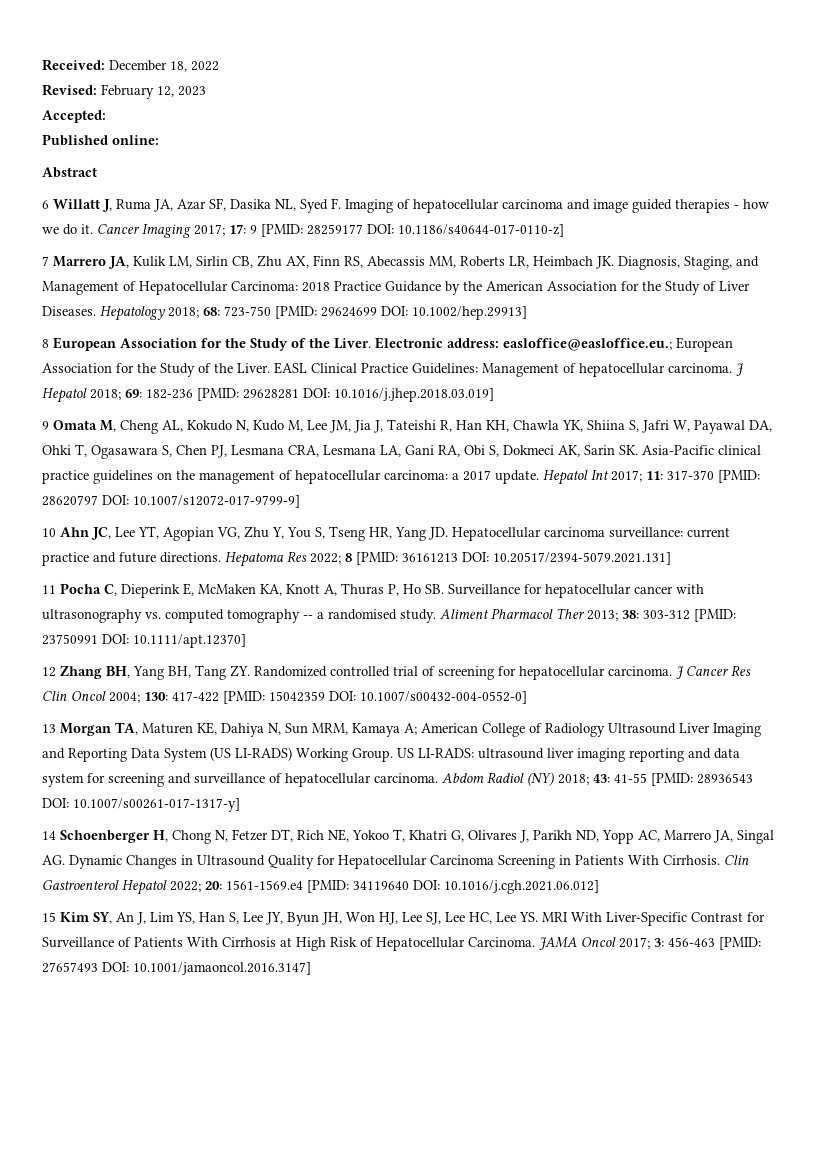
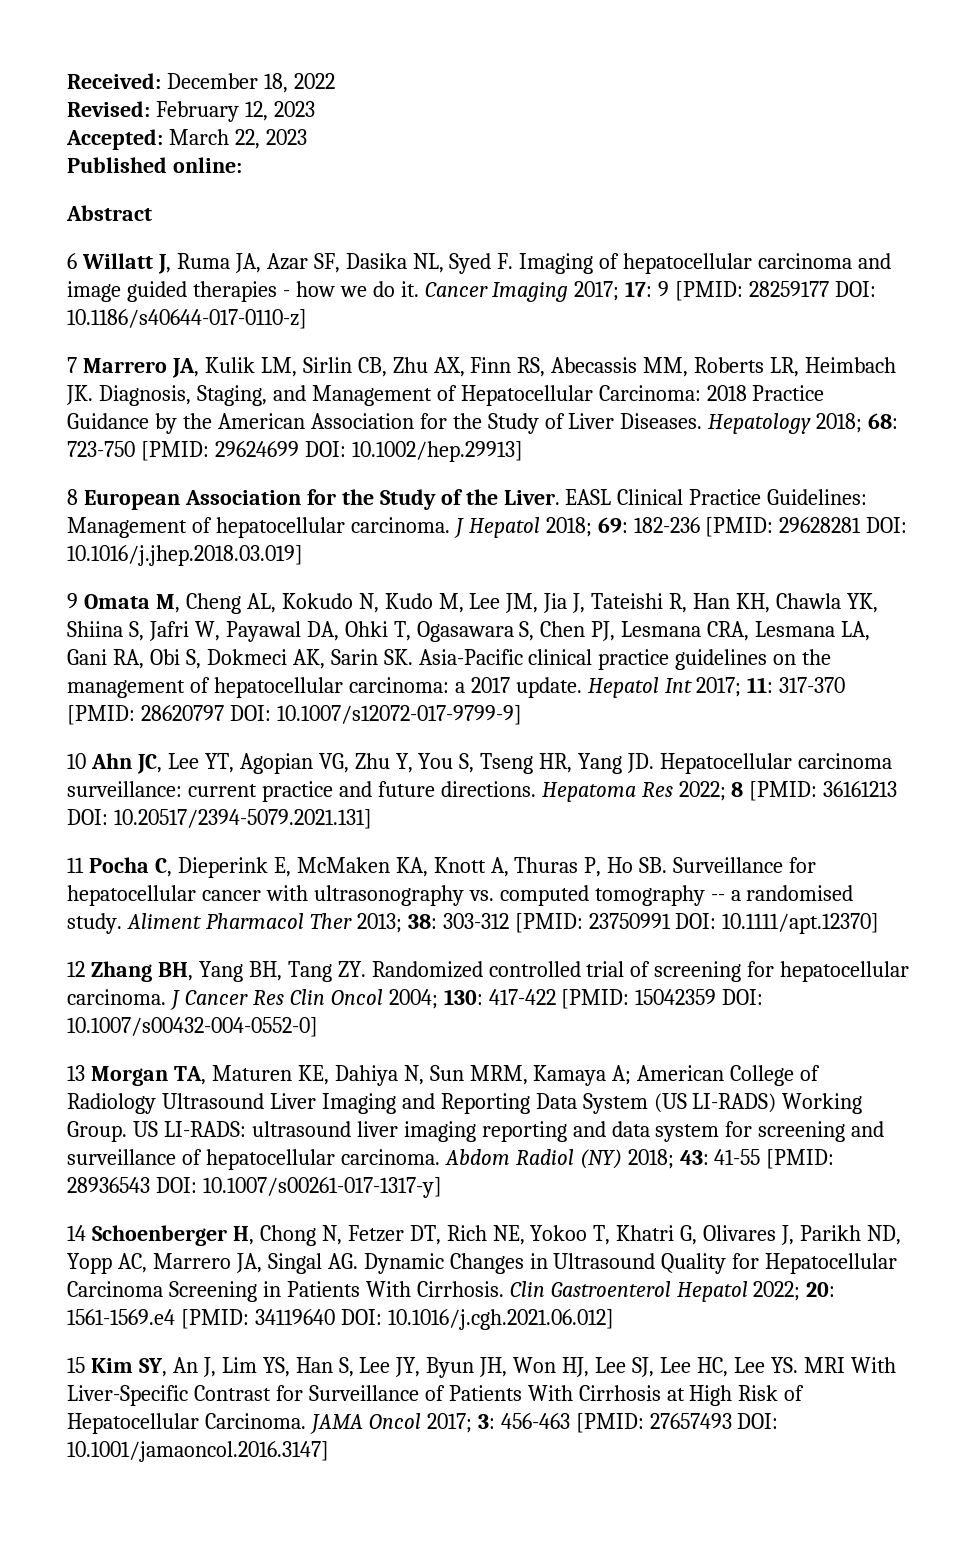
(106, 116) none -> [168,129,307,149] March 22, 2023
[375,337,733,352] [42,363,270,377] Electronic address: easloffice@easloffice.eu.; European Association for the Study of the Liver. -> (560, 497) none

